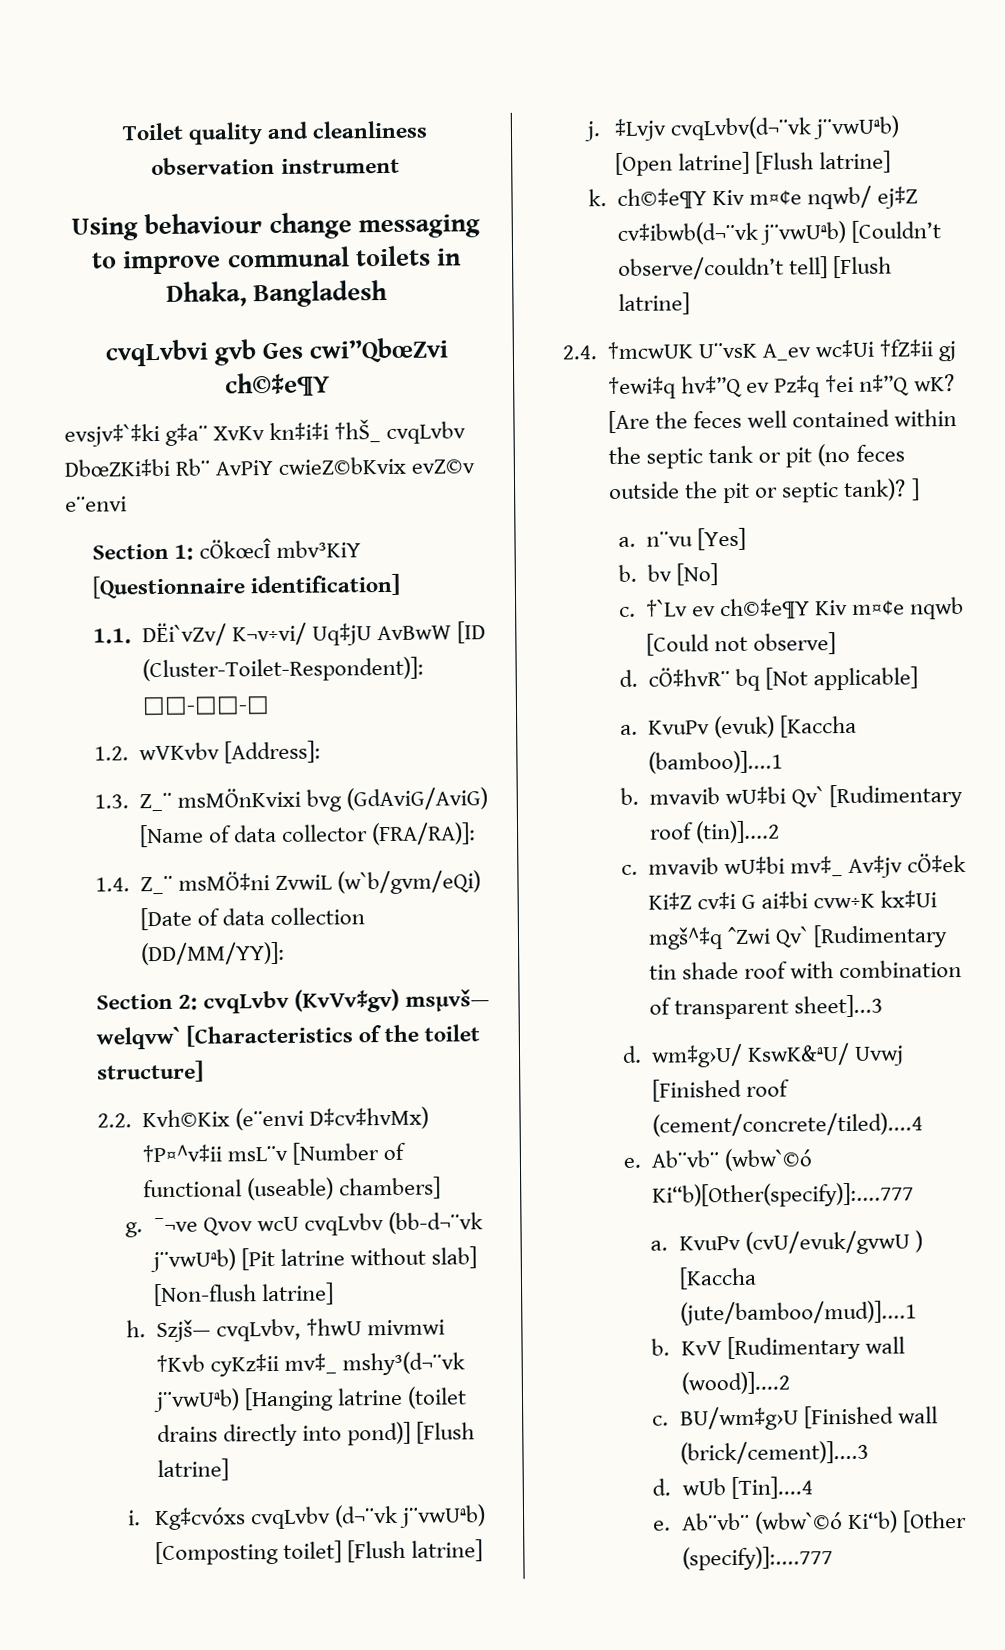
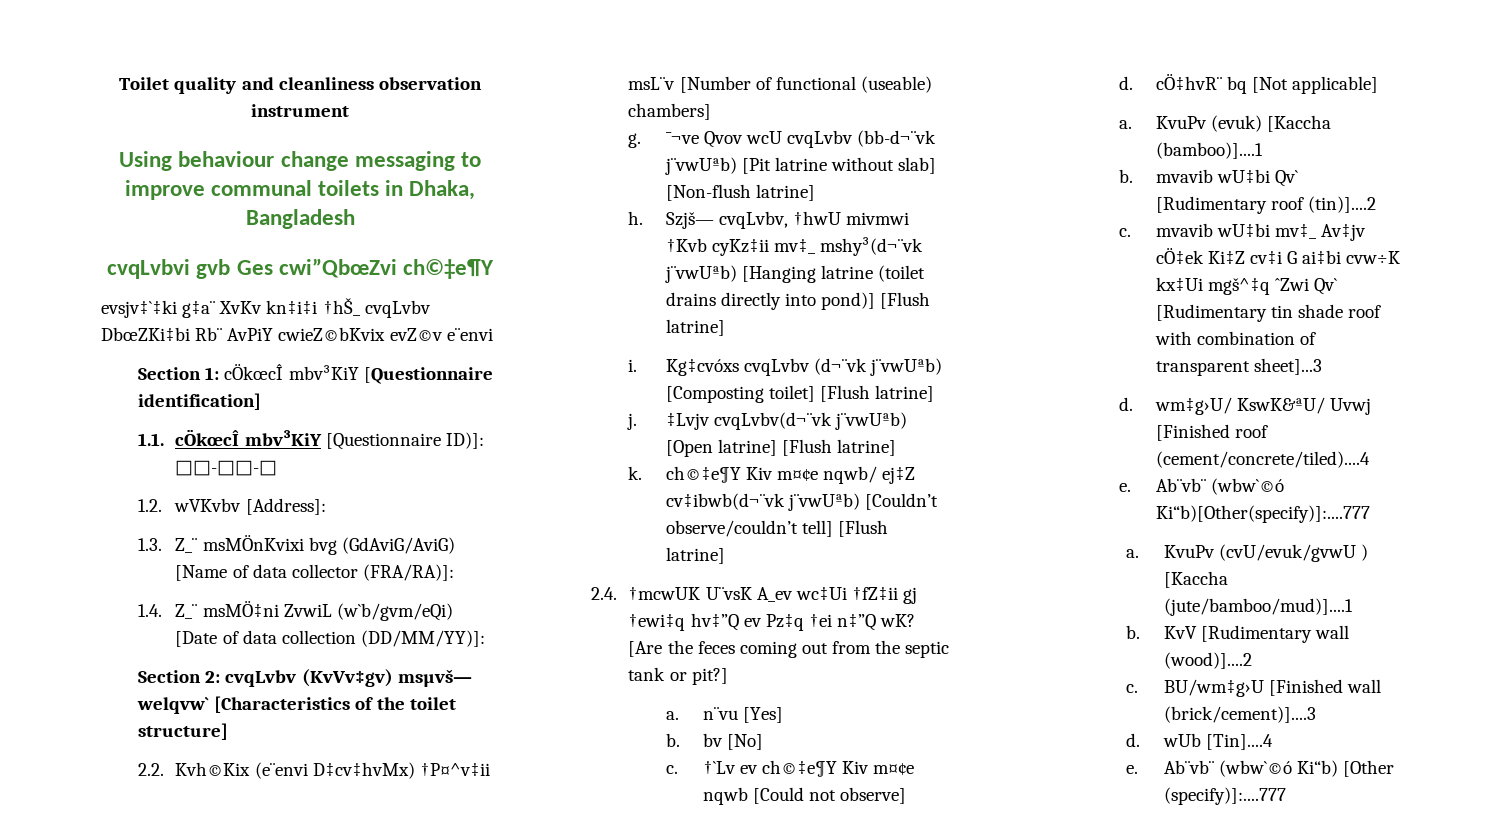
[142,621,487,647] [142,656,425,683] DËi`vZv/ K¬v÷vi/ Uq‡jU AvBwW [ID (Cluster-Toilet-Respondent)]: -> [175,429,484,450] cÖkœcÎ mbv³KiY [Questionnaire ID)]:
[747,409,958,428] well contained within -> [739,641,872,658] coming out from
[785,443,905,468] [609,478,920,504] pit (no feces outside the pit or septic tank)? ] -> [691,668,728,685] pit?]

